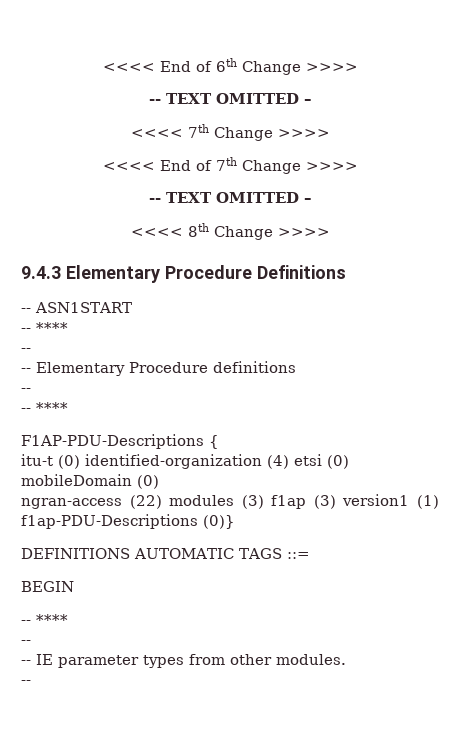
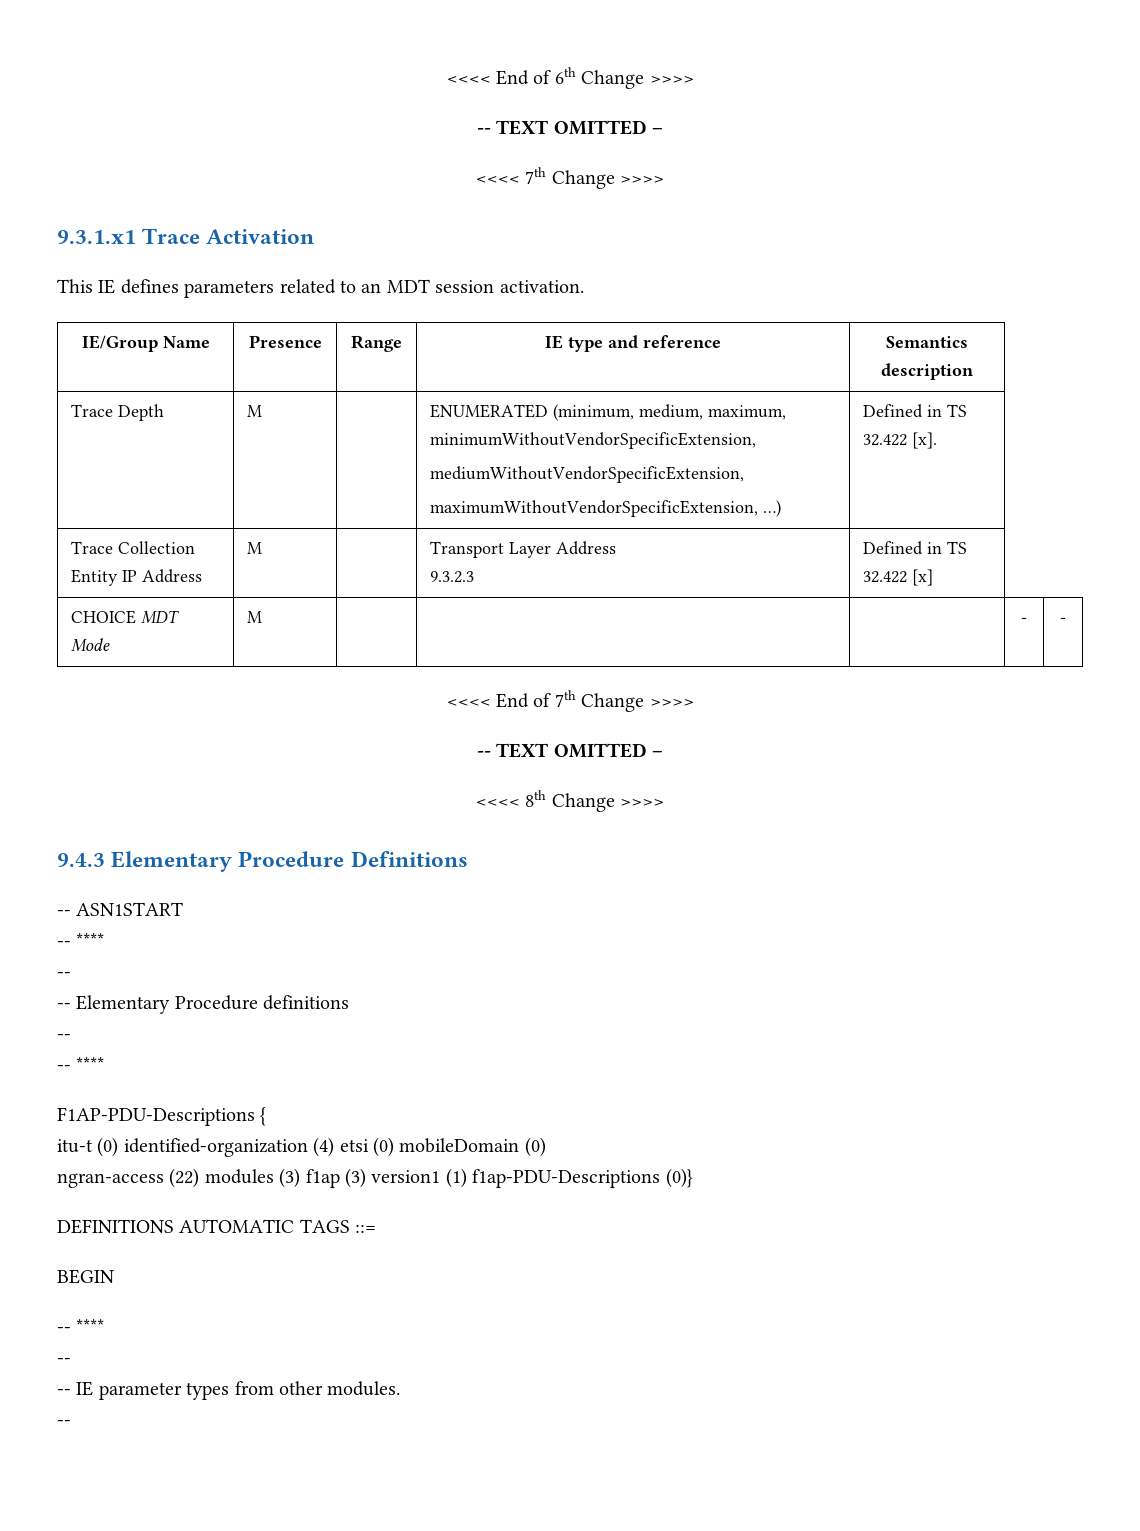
(330, 133) none -> [57,228,315,244] [57,279,584,298] [81,335,210,352] [248,335,322,348] [351,335,402,352] [545,335,721,352] [886,336,968,348] [881,363,973,380] [71,404,165,421] [247,405,263,417] [430,404,787,421] [430,432,757,449] [430,466,745,483] [430,500,782,517] [863,404,968,418] [863,432,938,449] [71,541,196,554] [71,569,203,586] [247,542,263,554] [430,541,617,558] [430,571,475,583] [863,541,968,555] [863,569,934,586] [71,610,180,624] [71,638,111,652] [247,611,263,623] [1021,617,1027,623] [1060,617,1066,623] // 9.3.1.x1 Trace Activation // This IE defines parameters related to an MDT session activation. // IE/Group Name | Presence | Range | IE type and reference | Semantics description // Trace Depth | M | | ENUMERATED (minimum, medium, maximum, minimumWithoutVendorSpecificExtension, // mediumWithoutVendorSpecificExtension, // maximumWithoutVendorSpecificExtension, …) | Defined in TS 32.422 [x]. // Trace Collection Entity IP Address | M | | Transport Layer Address // 9.3.2.3 | Defined in TS 32.422 [x] // CHOICE MDT Mode | M | | | | - | -

